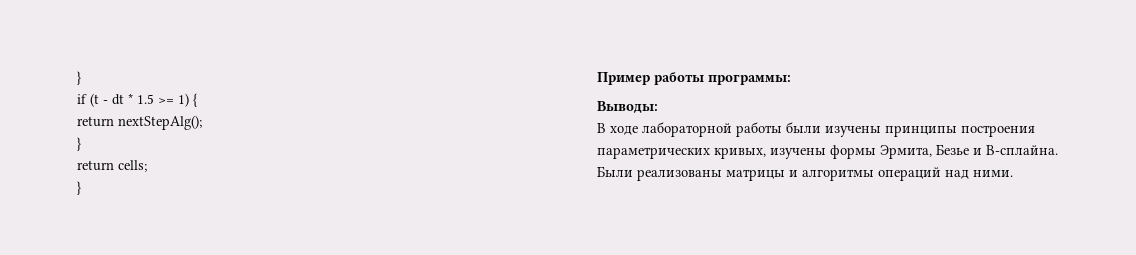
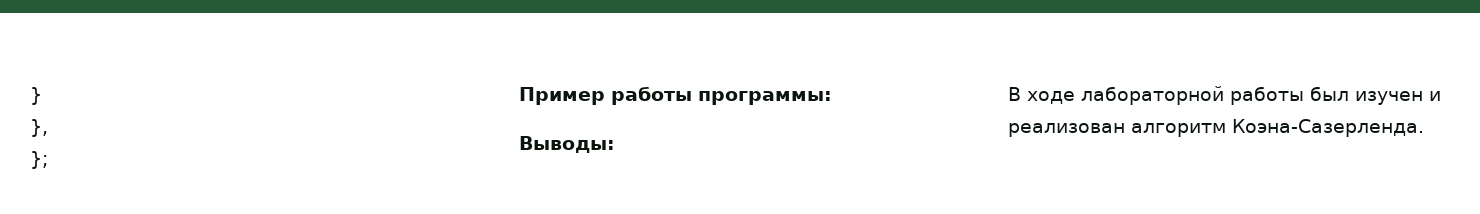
[77,71,81,85] [77,93,197,107] [77,115,202,130] [77,137,81,151] [77,160,147,172] [77,181,81,195] } // if (t - dt * 1.5 >= 1) { // return nextStepAlg(); // } // return cells; // } -> [30,87,42,105] [30,119,48,137] [30,151,48,169] } // }, // };
[786,122,1035,137] [597,144,1058,159] [597,166,1013,181] были изучены принципы построения параметрических кривых, изучены формы Эрмита, Безье и B-сплайна. Были реализованы матрицы и алгоритмы операций над ними. -> [1310,86,1441,105] [1008,119,1424,137] был изучен и реализован алгоритм Коэна-Сазерленда.

